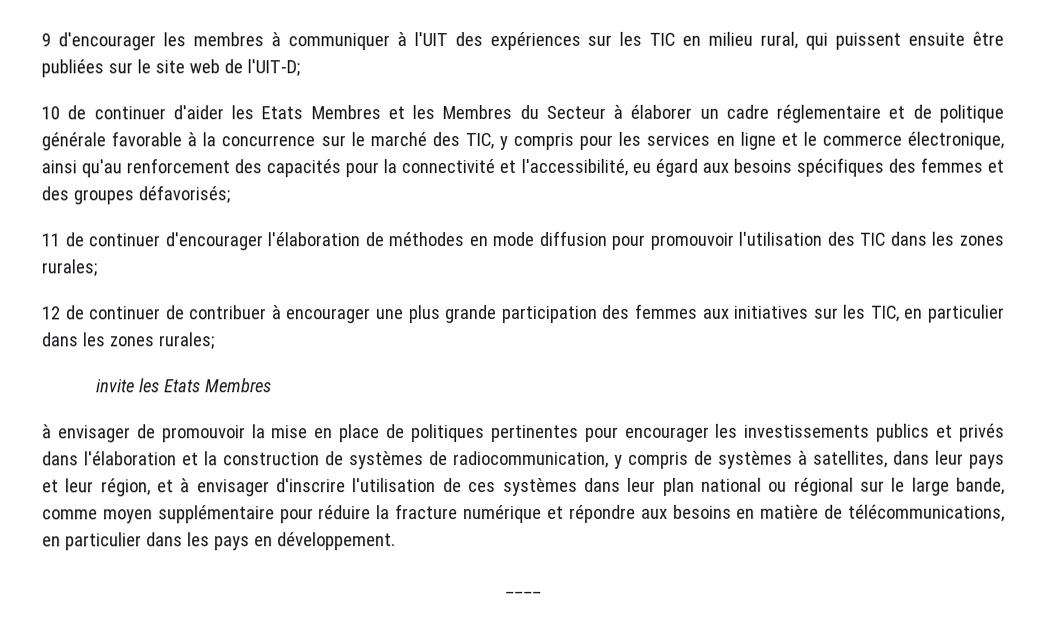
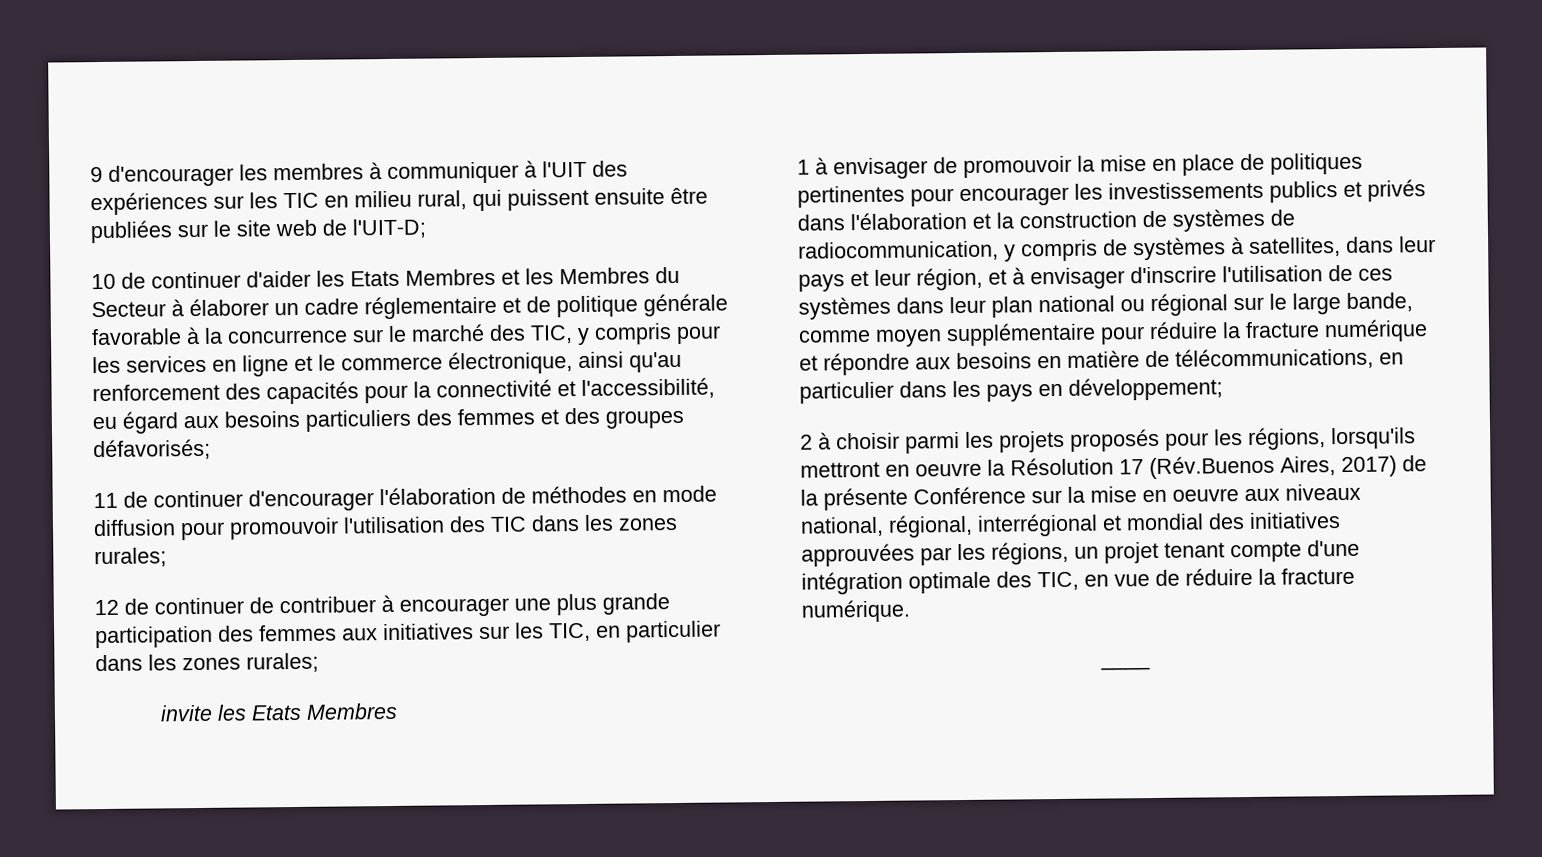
[795,157,884,177] spécifiques -> [305,409,412,432] particuliers
(272, 385) none -> [797,159,810,175] 1
[276,532,396,551] développement. -> [1068,377,1223,401] [800,427,1416,454] [800,455,1427,480] [800,483,1361,511] [800,512,1341,538] [801,539,1360,567] [801,567,1355,595] [801,599,911,623] développement; // 2 à choisir parmi les projets proposés pour les régions, lorsqu'ils mettront en oeuvre la Résolution 17 (Rév.Buenos Aires, 2017) de la présente Conférence sur la mise en oeuvre aux niveaux national, régional, interrégional et mondial des initiatives approuvées par les régions, un projet tenant compte d'une intégration optimale des TIC, en vue de réduire la fracture numérique.

